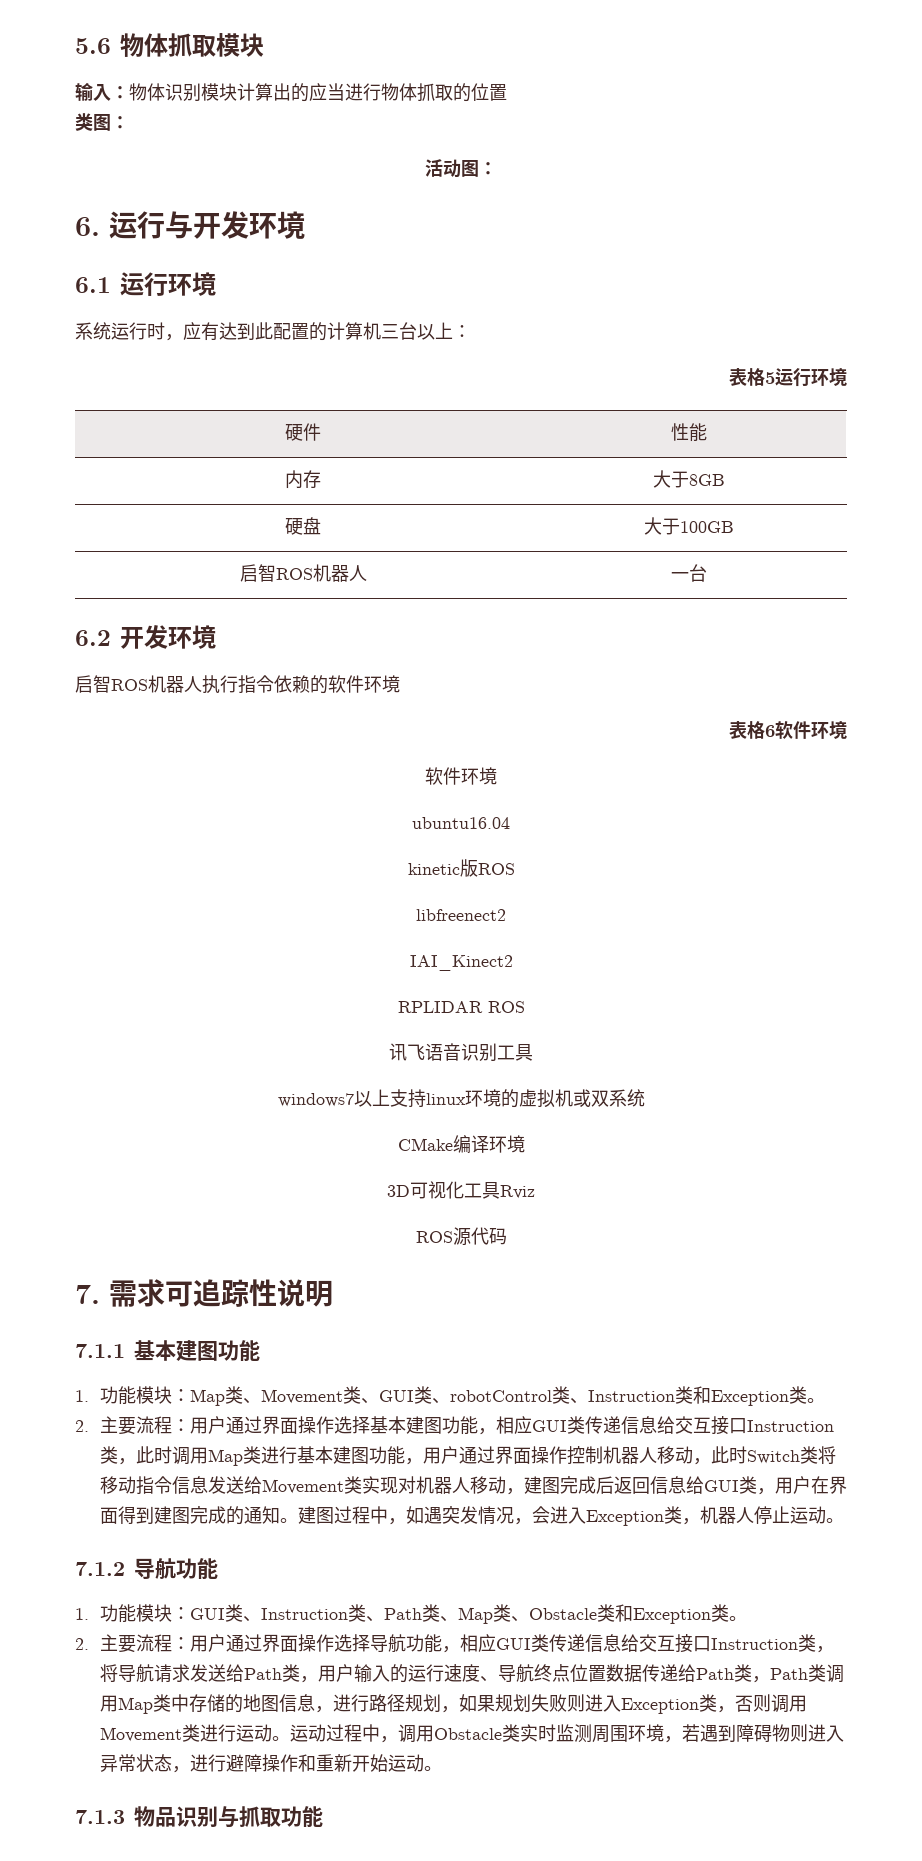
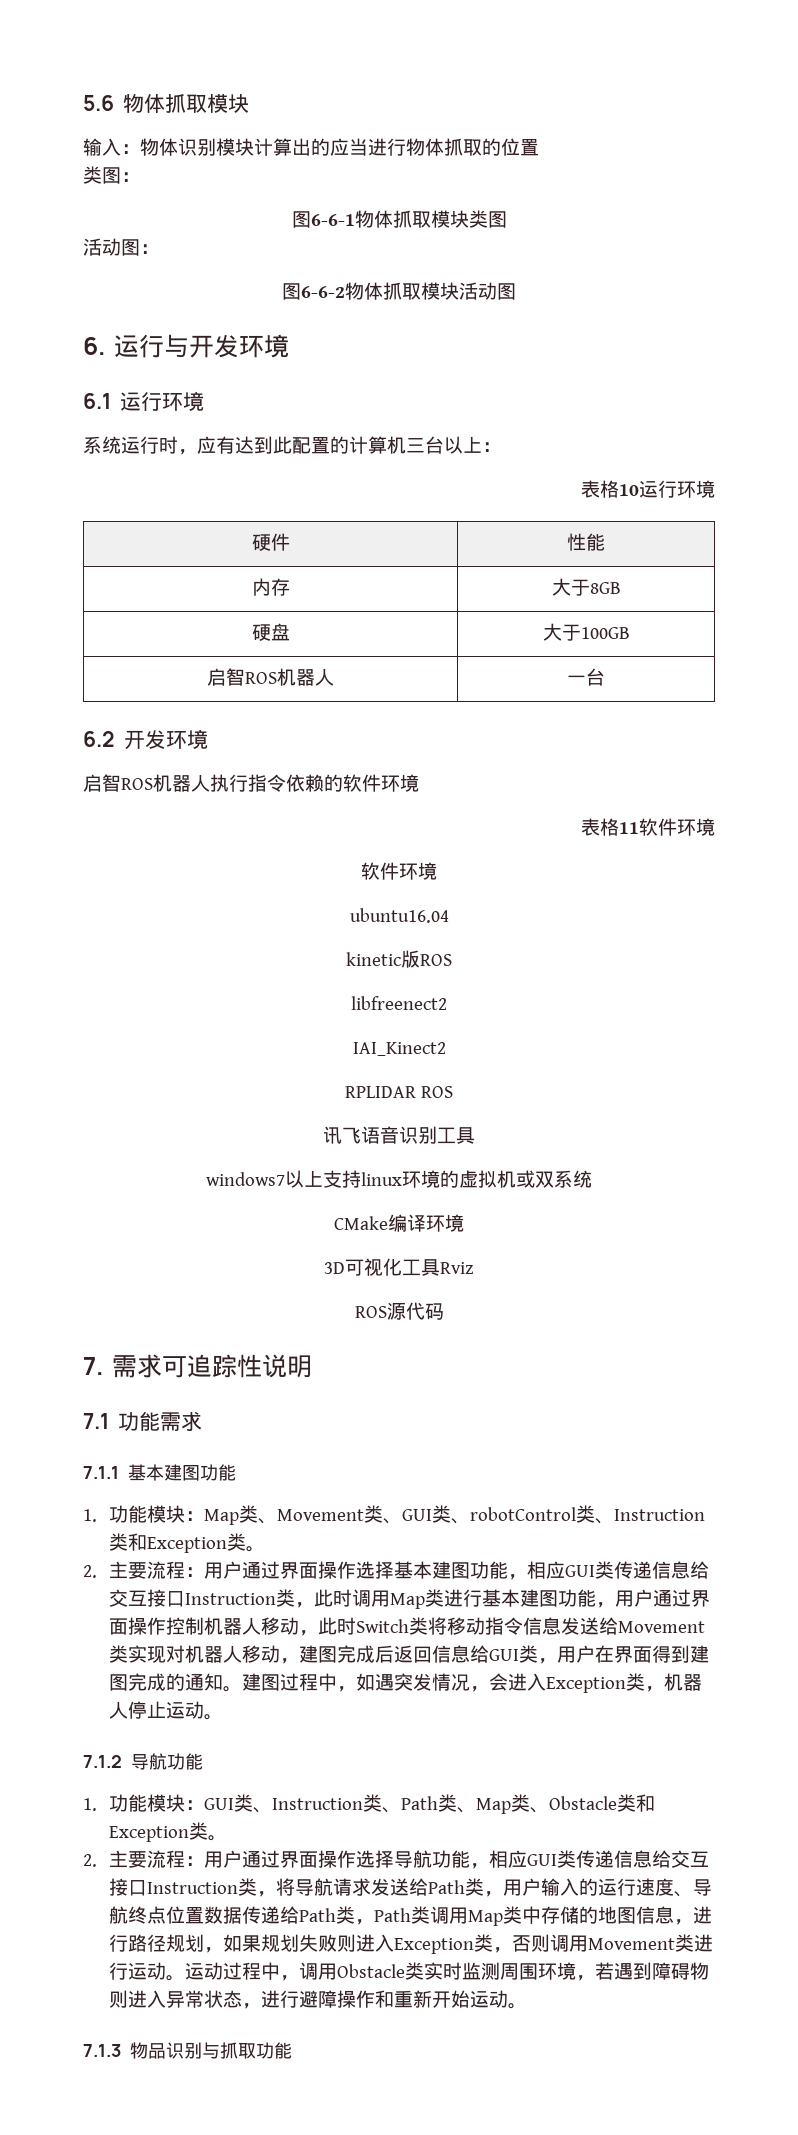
[425,159,497,178] 活动图： -> [291,210,507,228] [83,238,159,256] [282,282,516,300] 图6-6-1物体抓取模块类图 // 活动图： // 图6-6-2物体抓取模块活动图
[765,372,775,384] 5 -> [619,484,639,496] 10
[765,725,775,737] 6 -> [619,822,639,834] 11
(333, 1293) none -> [83,1411,203,1431] // 7.1功能需求

